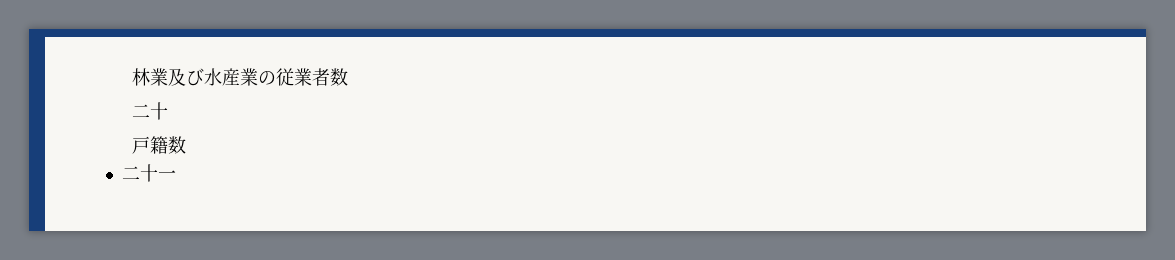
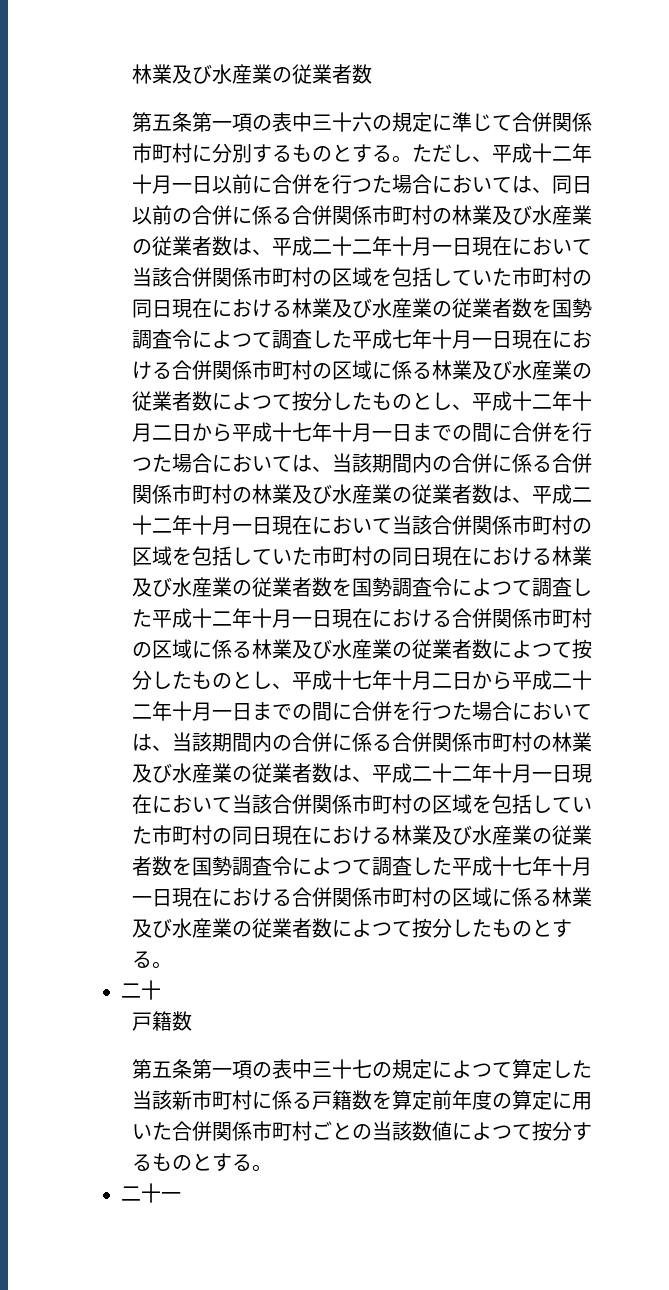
[131,102,168,120] [131,136,186,154] 二十 // 戸籍数 -> [132,112,593,132] [132,143,593,163] [132,174,593,194] [132,205,593,225] [132,236,593,256] [132,267,593,287] [132,298,593,318] [132,329,593,349] [132,360,593,380] [132,391,593,411] [132,422,593,442] [132,453,593,473] [132,484,593,504] [132,515,593,535] [132,546,593,566] [132,577,593,597] [132,608,593,628] [132,639,593,659] [132,670,593,690] [132,701,593,721] [132,732,593,752] [132,763,593,783] [132,794,593,814] [132,825,593,845] [132,856,593,876] [132,887,593,907] [132,918,573,938] [132,951,173,969] [120,980,161,1000] [132,1011,193,1031] [132,1059,593,1079] [132,1090,593,1110] [132,1121,593,1141] [132,1153,273,1172] 第五条第一項の表中三十六の規定に準じて合併関係市町村に分別するものとする。ただし、平成十二年十月一日以前に合併を行つた場合においては、同日以前の合併に係る合併関係市町村の林業及び水産業の従業者数は、平成二十二年十月一日現在において当該合併関係市町村の区域を包括していた市町村の同日現在における林業及び水産業の従業者数を国勢調査令によつて調査した平成七年十月一日現在における合併関係市町村の区域に係る林業及び水産業の従業者数によつて按分したものとし、平成十二年十月二日から平成十七年十月一日までの間に合併を行つた場合においては、当該期間内の合併に係る合併関係市町村の林業及び水産業の従業者数は、平成二十二年十月一日現在において当該合併関係市町村の区域を包括していた市町村の同日現在における林業及び水産業の従業者数を国勢調査令によつて調査した平成十二年十月一日現在における合併関係市町村の区域に係る林業及び水産業の従業者数によつて按分したものとし、平成十七年十月二日から平成二十二年十月一日までの間に合併を行つた場合においては、当該期間内の合併に係る合併関係市町村の林業及び水産業の従業者数は、平成二十二年十月一日現在において当該合併関係市町村の区域を包括していた市町村の同日現在における林業及び水産業の従業者数を国勢調査令によつて調査した平成十七年十月一日現在における合併関係市町村の区域に係る林業及び水産業の従業者数によつて按分したものとする。 // 二十 // 戸籍数 // 第五条第一項の表中三十七の規定によつて算定した当該新市町村に係る戸籍数を算定前年度の算定に用いた合併関係市町村ごとの当該数値によつて按分するものとする。

